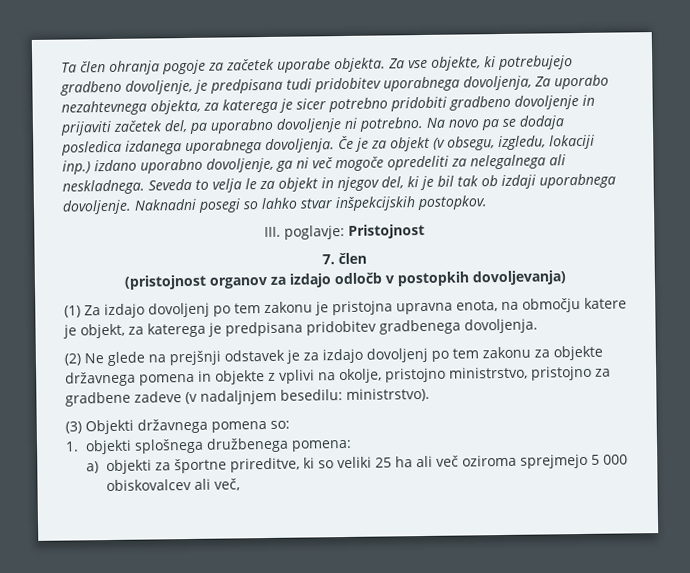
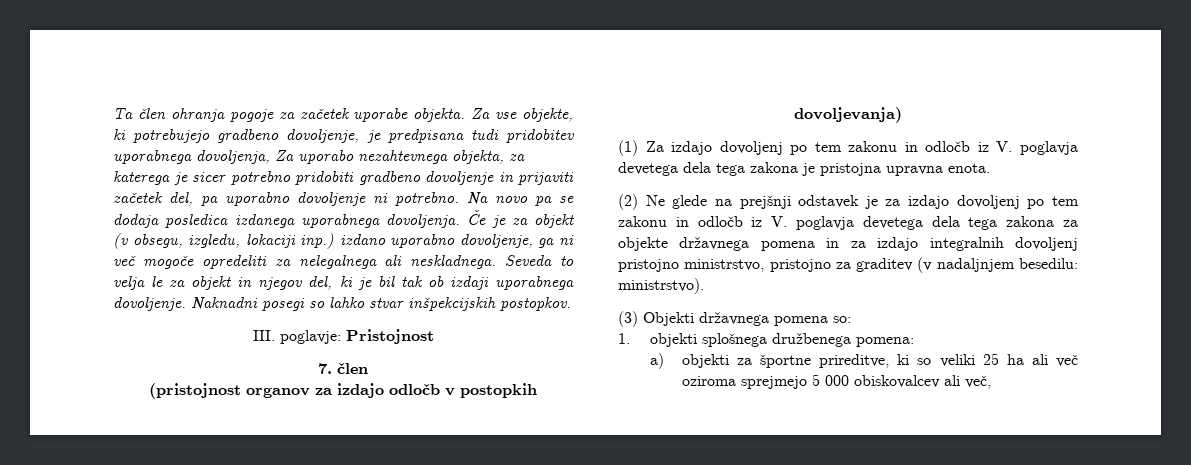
[315,297,627,316] [63,318,538,339] je pristojna upravna enota, na območju katere je objekt, za katerega je predpisana pridobitev gradbenega dovoljenja. -> [904,141,1078,155] [618,162,990,176] in odločb iz V. poglavja devetega dela tega zakona je pristojna upravna enota.
(531, 352) none -> [675,216,1055,230] in odločb iz V. poglavja devetega dela tega zakona
[215,368,382,385] objekte z vplivi na okolje, -> [850,237,1078,251] za izdajo integralnih dovoljenj
[65,391,182,407] gradbene zadeve -> [856,258,914,272] graditev

